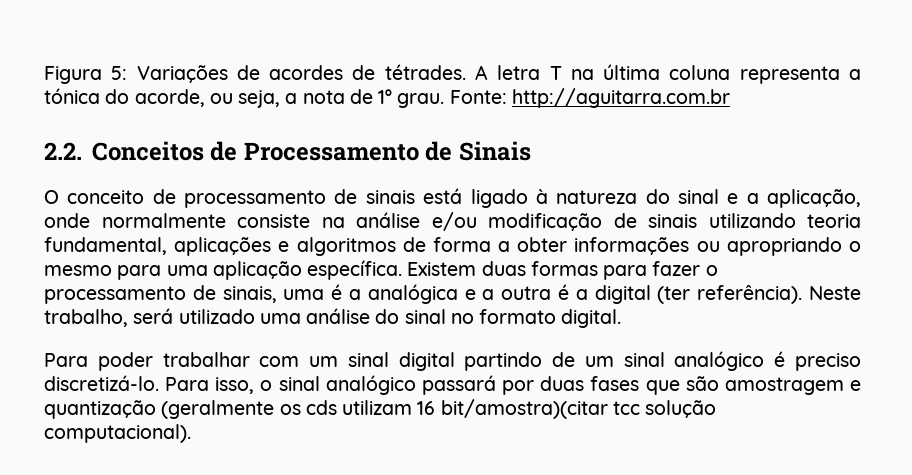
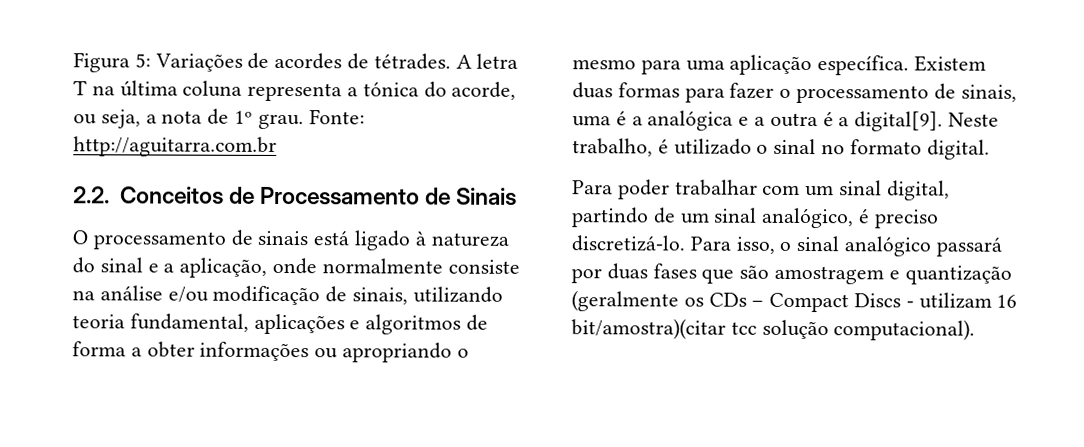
[67,189,176,204] conceito de -> (88, 237) none
[648,214,697,228] sinais -> [352,287,409,305] sinais,
[594,285,861,304] [44,308,400,327] digital (ter referência). Neste trabalho, será utilizado uma análise do -> [854,111,1000,132] [572,138,769,157] digital[9]. Neste trabalho, é utilizado o
[398,352,455,371] digital -> [886,180,950,201] digital,
[674,351,765,371] analógico -> [761,207,855,229] analógico,
[305,400,337,415] cds -> [708,292,914,313] CDs – Compact Discs -

